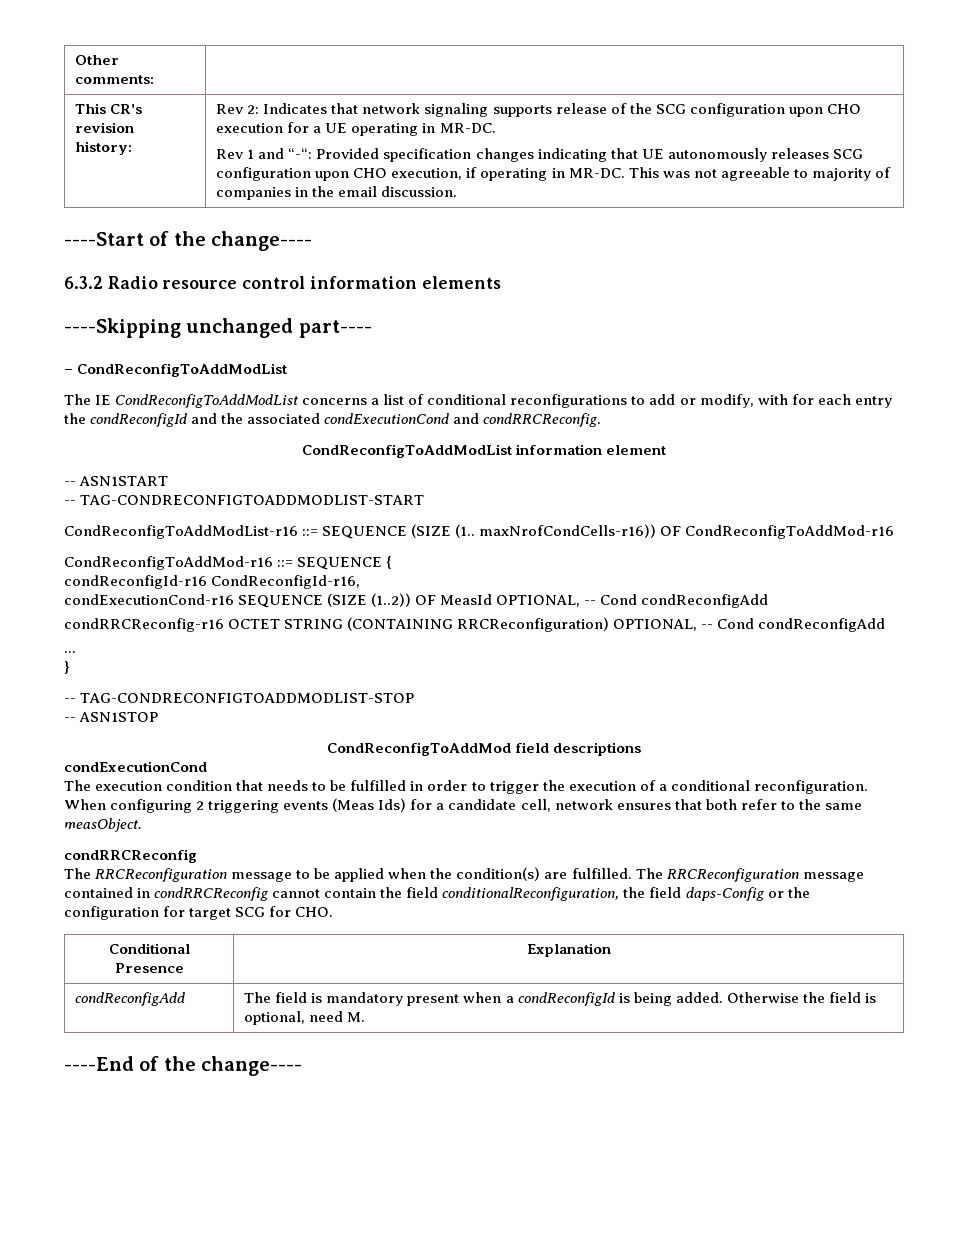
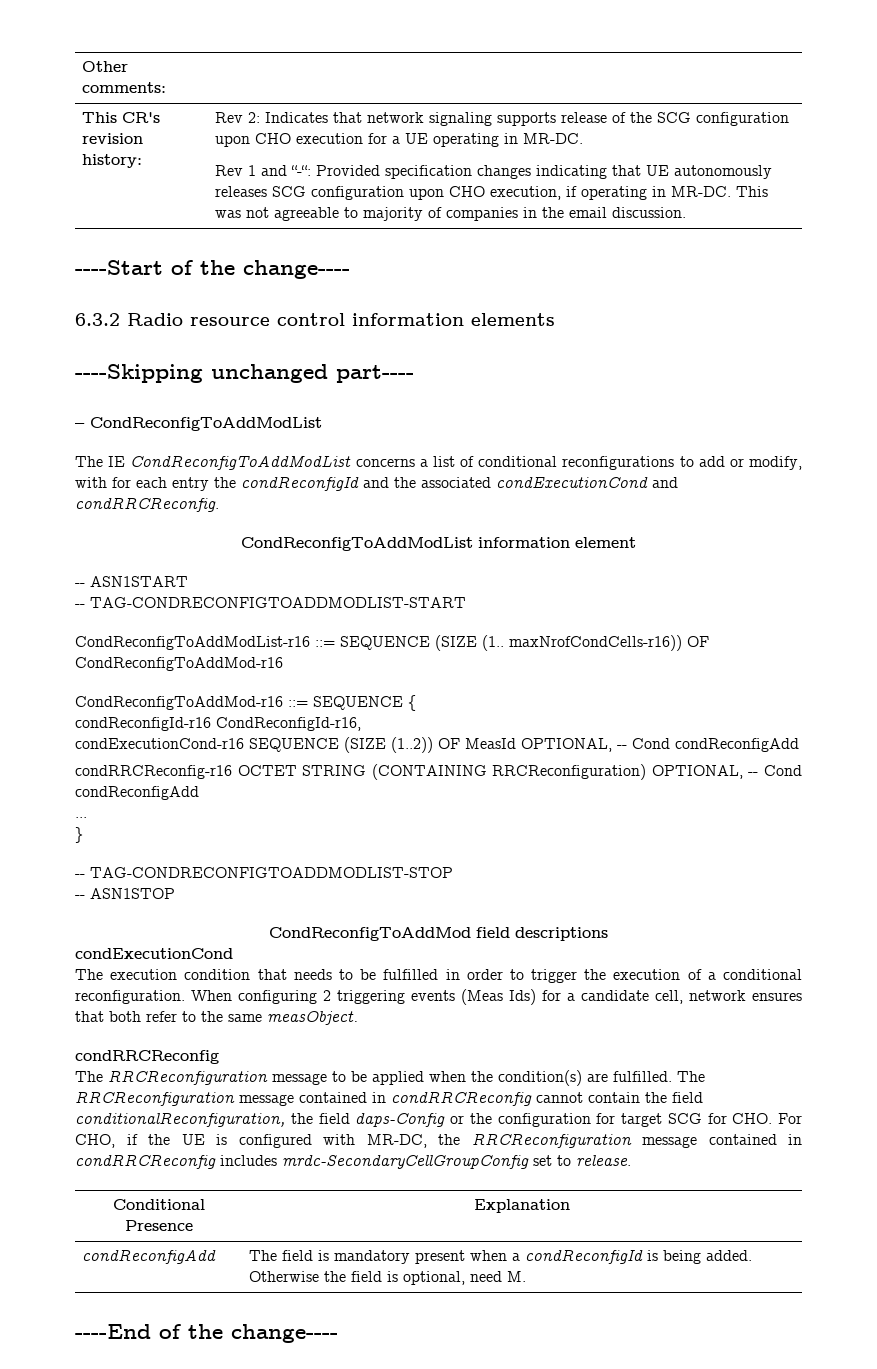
(334, 912) none -> [778,1113,802,1124] [75,1133,802,1148] [75,1154,631,1169] For CHO, if the UE is configured with MR-DC, the RRCReconfiguration message contained in condRRCReconfig includes mrdc-SecondaryCellGroupConfig set to release.

